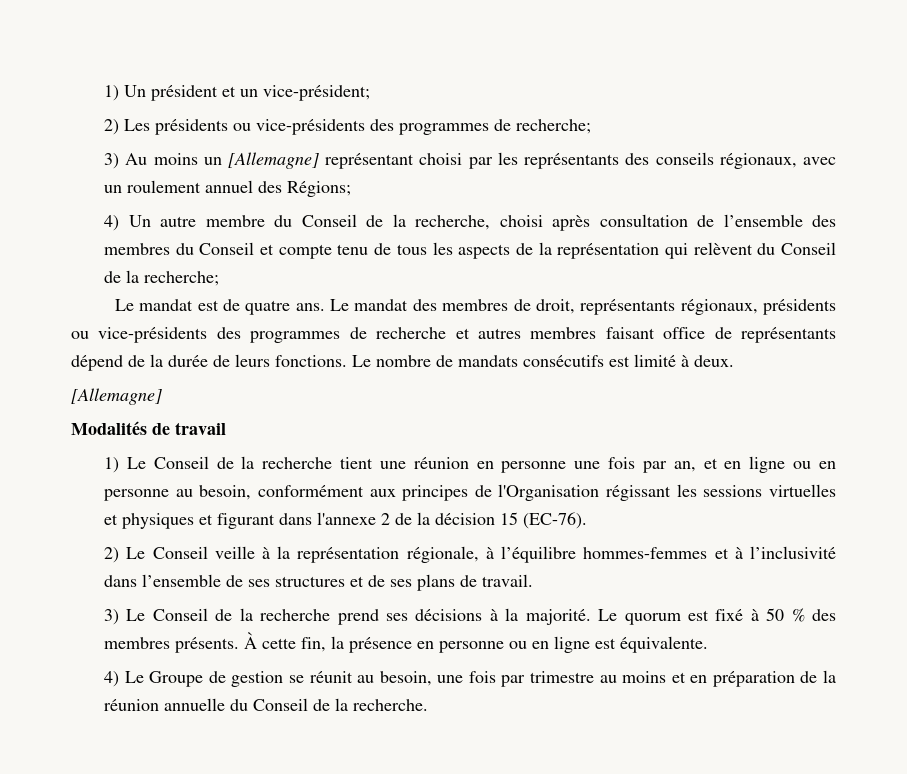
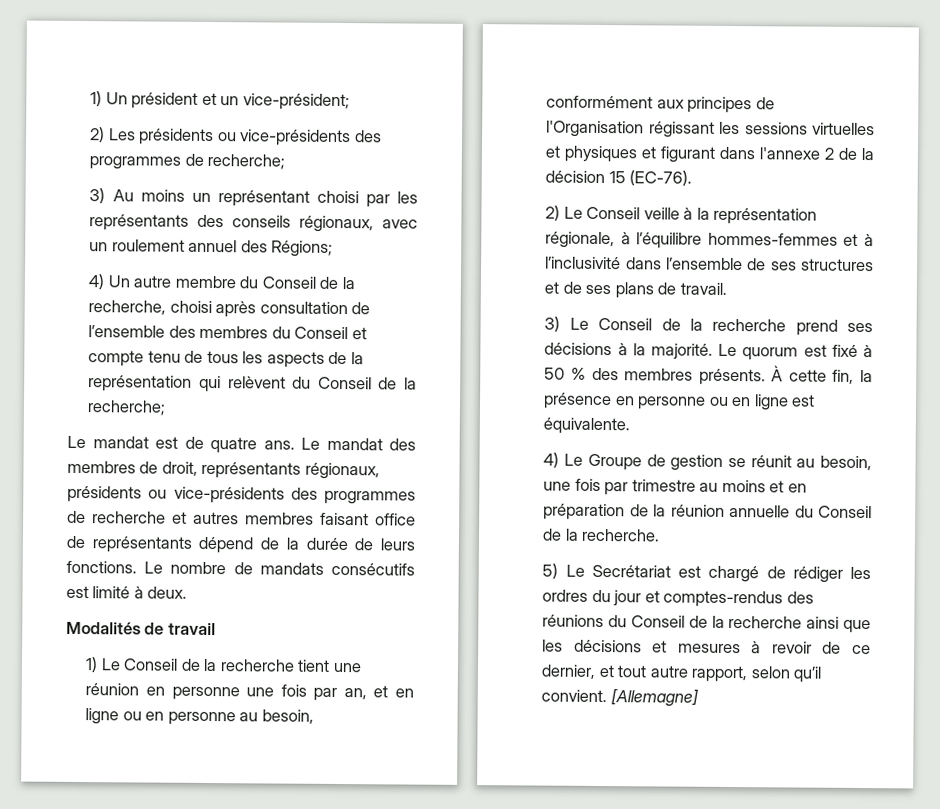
[227,152,319,169] [Allemagne] -> (211, 197) none
[71,388,162,405] // [Allemagne] -> (188, 592) none
(429, 705) none -> [542,563,871,583] [542,589,814,608] [542,614,871,634] [542,639,871,655] [541,664,822,683] [541,689,699,707] // 5) Le Secrétariat est chargé de rédiger les ordres du jour et comptes-rendus des réunions du Conseil de la recherche ainsi que les décisions et mesures à revoir de ce dernier, et tout autre rapport, selon qu’il convient. [Allemagne]

